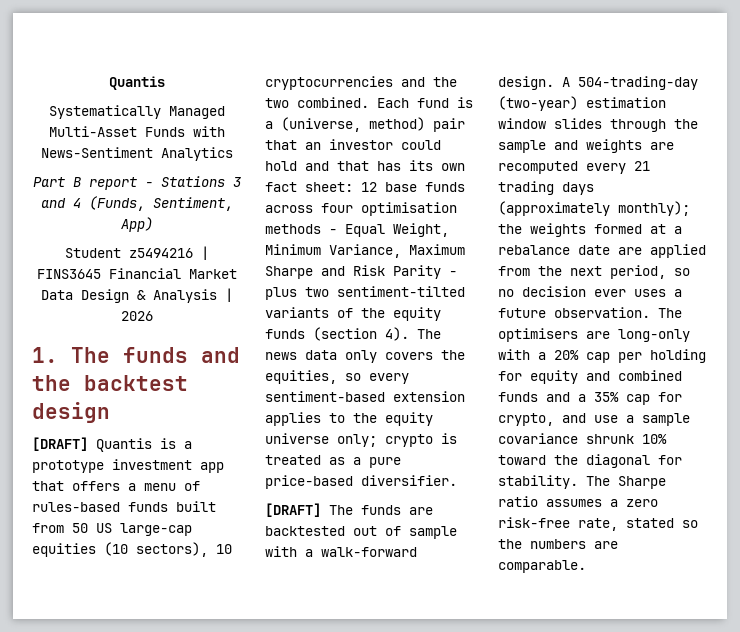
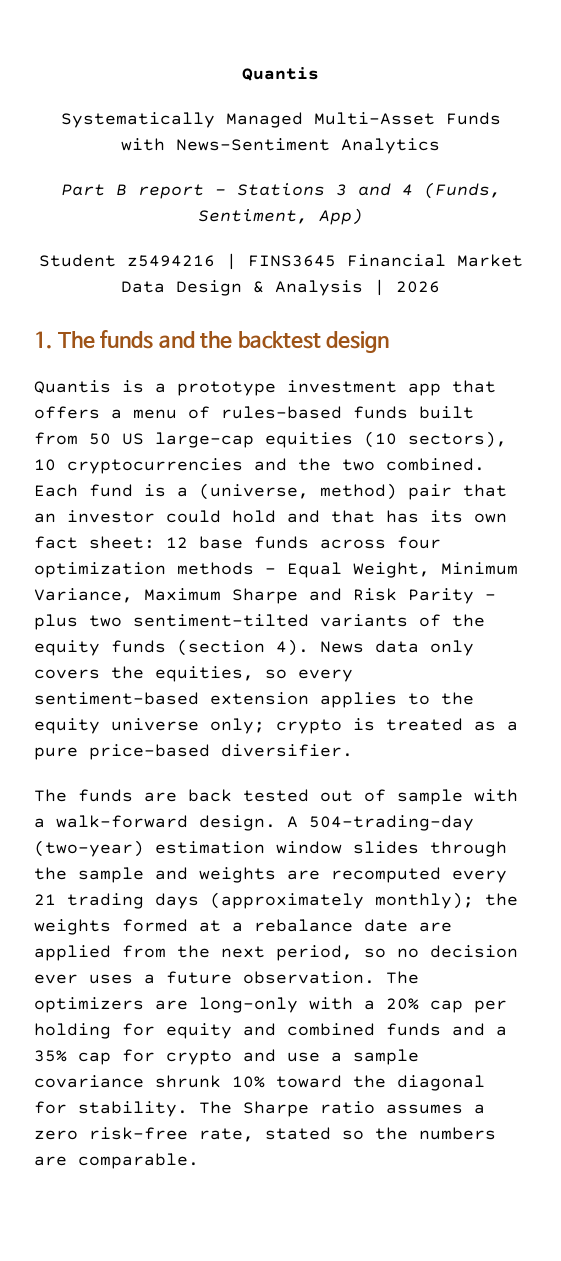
[32,437,88,451] [DRAFT] -> (390, 342) none
[361,202,457,216] optimisation -> [34,562,166,578] optimization
[417,329,441,339] [265,352,297,360] The news -> [320,641,364,653] News
[265,503,321,517] [DRAFT] -> (353, 750) none
[265,526,345,536] backtested -> [188,789,309,802] back tested
[498,328,578,342] optimisers -> [34,997,144,1013] optimizers
[498,413,554,426] crypto, -> [166,1050,232,1065] crypto

